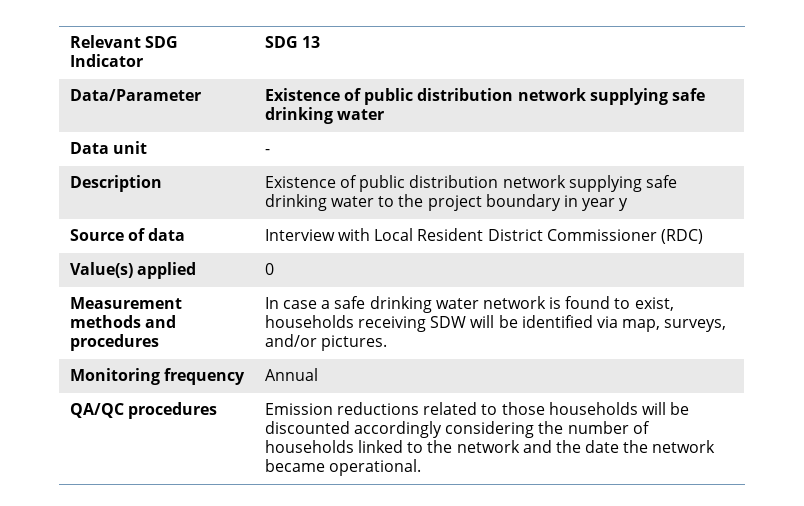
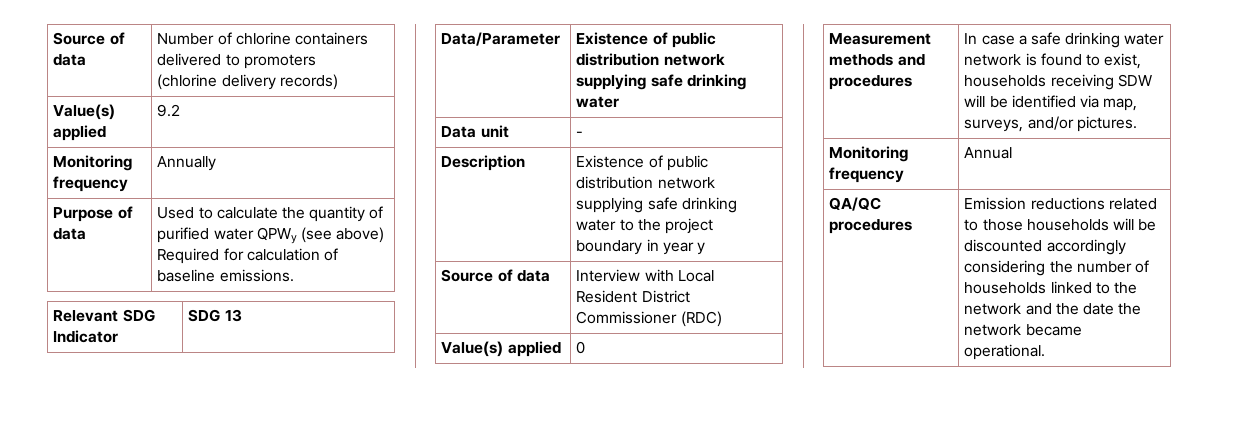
(69, 41) none -> [53,32,125,45] [53,54,87,66] [157,32,369,45] [157,53,316,69] [157,74,338,90] [53,104,116,120] [53,125,107,141] [157,104,181,117] [53,155,133,171] [53,176,129,192] [157,156,217,171] [53,206,133,222] [53,228,87,240] [157,206,384,222] [157,227,385,244] [157,248,339,264] [157,269,294,282] Source of data | Number of chlorine containers delivered to promoters // (chlorine delivery records) // Value(s) applied | 9.2 // Monitoring frequency | Annually // Purpose of data | Used to calculate the quantity of purified water QPWy (see above) Required for calculation of baseline emissions. //

